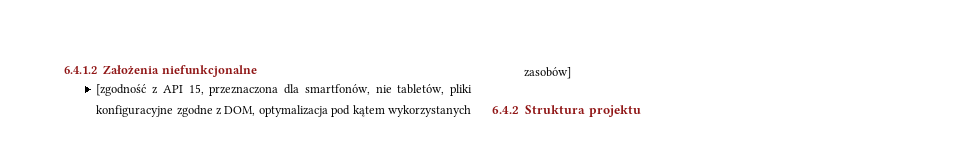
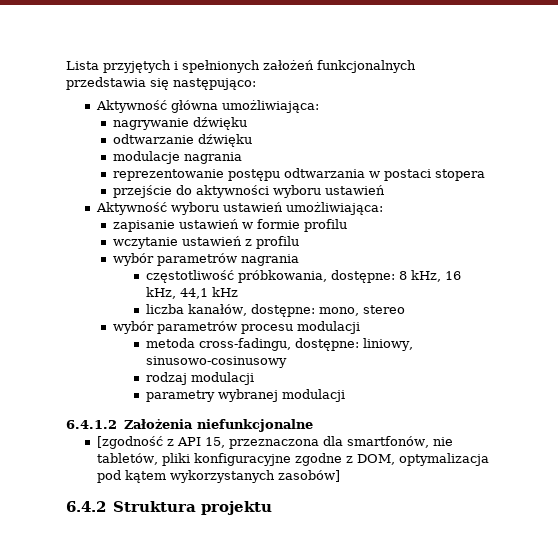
(64, 70) none -> [66,60,416,73] [66,77,256,90] [95,100,319,113] [112,117,247,130] [112,134,252,147] [112,151,242,164] [112,168,485,181] [112,185,385,198] [95,202,383,215] [112,219,347,232] [112,236,299,249] [112,253,299,266] [145,270,461,283] [145,287,238,299] [145,304,405,317] [112,321,360,334] [145,338,413,351] [145,356,287,368] [145,372,254,385] [145,389,345,402] Lista przyjętych i spełnionych założeń funkcjonalnych przedstawia się następująco: // Aktywność główna umożliwiająca: // nagrywanie dźwięku // odtwarzanie dźwięku // modulacje nagrania // reprezentowanie postępu odtwarzania w postaci stopera // przejście do aktywności wyboru ustawień // Aktywność wyboru ustawień umożliwiająca: // zapisanie ustawień w formie profilu // wczytanie ustawień z profilu // wybór parametrów nagrania // częstotliwość próbkowania, dostępne: 8 kHz, 16 kHz, 44,1 kHz // liczba kanałów, dostępne: mono, stereo // wybór parametrów procesu modulacji // metoda cross-fadingu, dostępne: liniowy, sinusowo-cosinusowy // rodzaj modulacji // parametry wybranej modulacji //

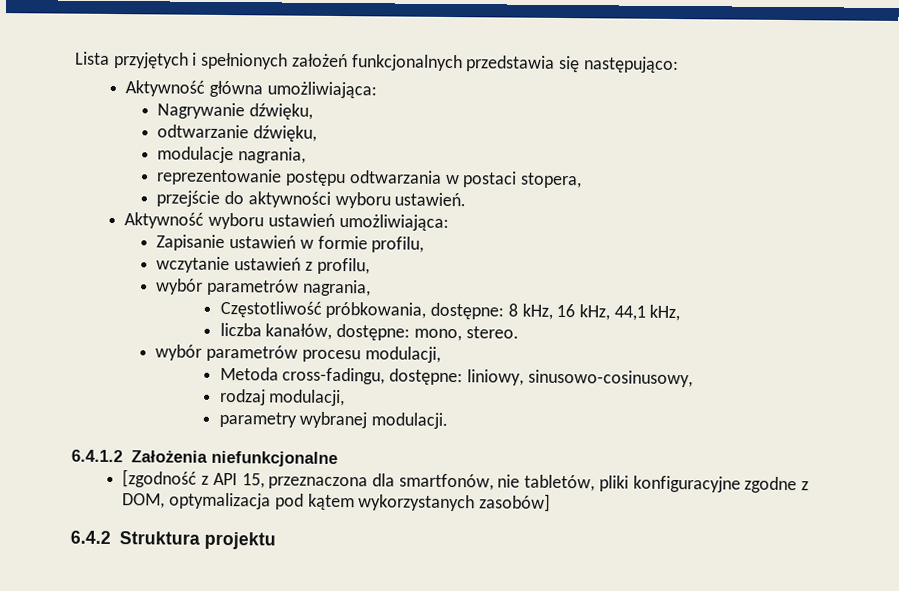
[112,117,247,130] nagrywanie dźwięku -> [157,102,314,120] Nagrywanie dźwięku,
[197,134,252,147] dźwięku -> [253,125,318,142] dźwięku,
[183,152,242,164] nagrania -> [238,147,307,164] nagrania,
[434,169,485,181] stopera -> [520,172,583,189] stopera,
[324,185,385,195] ustawień -> [394,192,467,207] ustawień.
[112,220,175,232] zapisanie -> [156,234,226,252] Zapisanie
[303,219,347,232] profilu -> [371,236,425,253] profilu,
[255,236,299,249] [112,253,299,266] [145,270,234,283] profilu // wybór parametrów nagrania // częstotliwość -> [316,257,370,275] [155,278,371,297] [219,300,322,318] profilu, // wybór parametrów nagrania, // Częstotliwość
[211,287,238,297] kHz -> [649,304,681,322] kHz,
[362,305,405,314] stereo -> [465,326,519,339] stereo.
[296,321,360,334] [145,338,195,348] modulacji // metoda -> [364,346,441,363] [219,366,279,381] modulacji, // Metoda
[145,356,287,368] sinusowo-cosinusowy -> [527,369,693,388] sinusowo-cosinusowy,
[190,372,254,385] modulacji -> [269,389,346,407] modulacji,
[281,389,345,402] modulacji -> [371,412,449,429] modulacji.

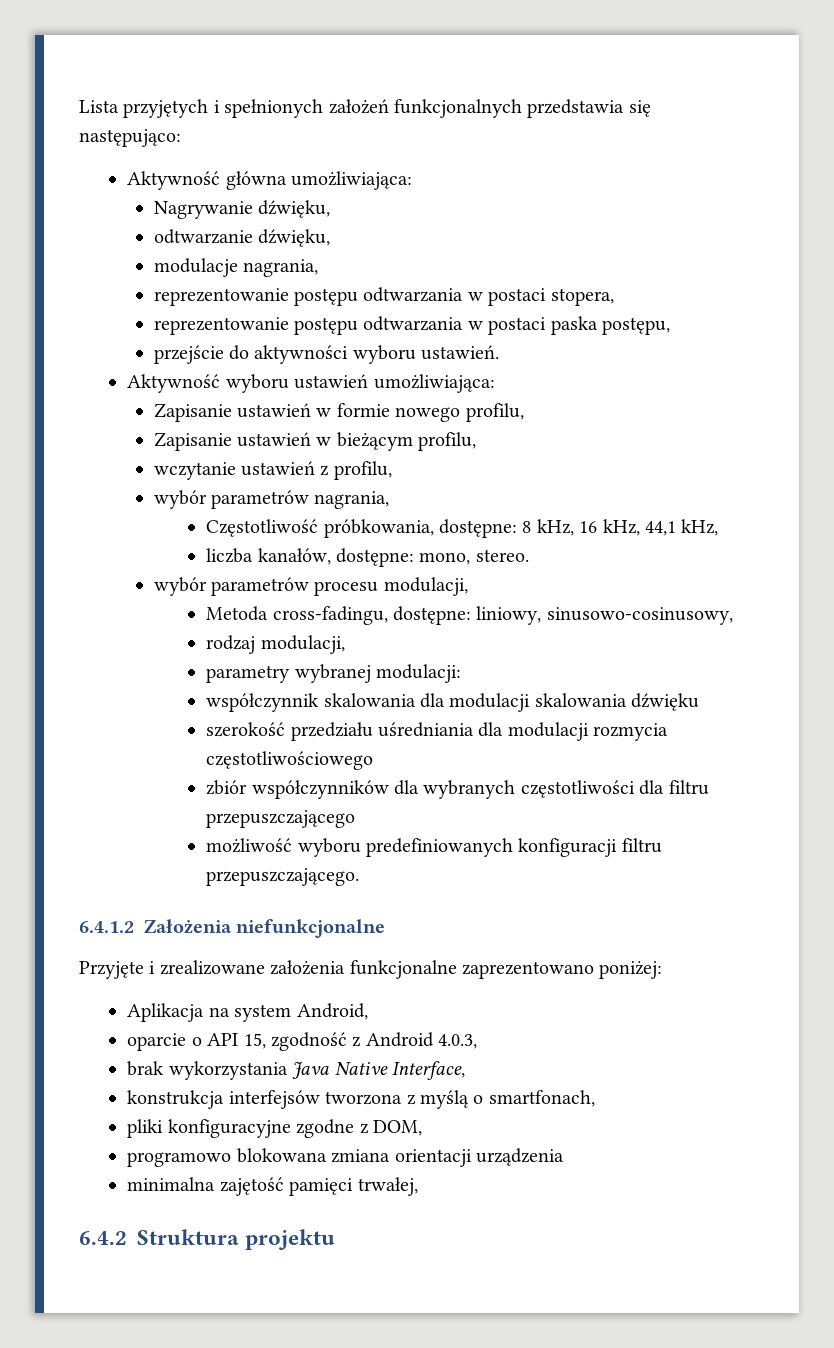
(583, 180) none -> [153,316,671,335] // reprezentowanie postępu odtwarzania w postaci paska postępu,
(368, 242) none -> [395,403,524,422] [153,432,413,451] nowego profilu, // Zapisanie ustawień w bieżącym
[371,412,449,429] [71,449,338,468] [122,469,596,492] modulacji. // 6.4.1.2 Założenia niefunkcjonalne // [zgodność z API 15, przeznaczona dla smartfonów, nie tabletów, -> [376,664,462,683] [206,693,700,712] [206,722,669,741] [206,751,374,770] [206,780,709,799] [206,810,356,828] [206,838,662,857] [206,868,360,886] [79,919,386,938] [79,960,663,979] [127,1003,368,1022] [127,1032,478,1051] [127,1061,465,1080] [127,1090,595,1109] modulacji: // współczynnik skalowania dla modulacji skalowania dźwięku // szerokość przedziału uśredniania dla modulacji rozmycia częstotliwościowego // zbiór współczynników dla wybranych częstotliwości dla filtru przepuszczającego // możliwość wyboru predefiniowanych konfiguracji filtru przepuszczającego. // 6.4.1.2 Założenia niefunkcjonalne // Przyjęte i zrealizowane założenia funkcjonalne zaprezentowano poniżej: // Aplikacja na system Android, // oparcie o API 15, zgodność z Android 4.0.3, // brak wykorzystania Java Native Interface, // konstrukcja interfejsów tworzona z myślą o smartfonach, //
[169,492,551,512] optymalizacja pod kątem wykorzystanych zasobów] -> [127,1148,564,1167] [127,1177,418,1196] // programowo blokowana zmiana orientacji urządzenia // minimalna zajętość pamięci trwałej,

